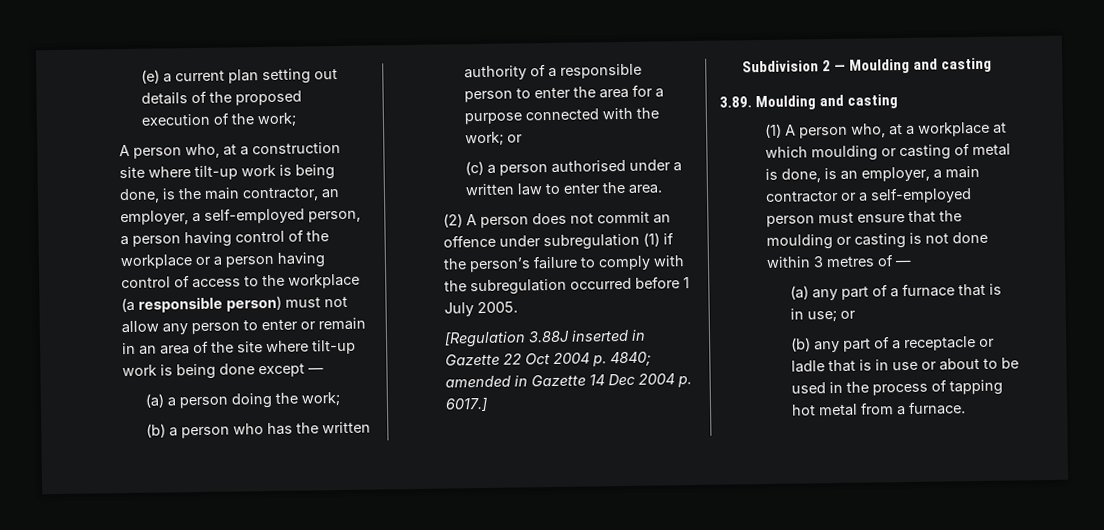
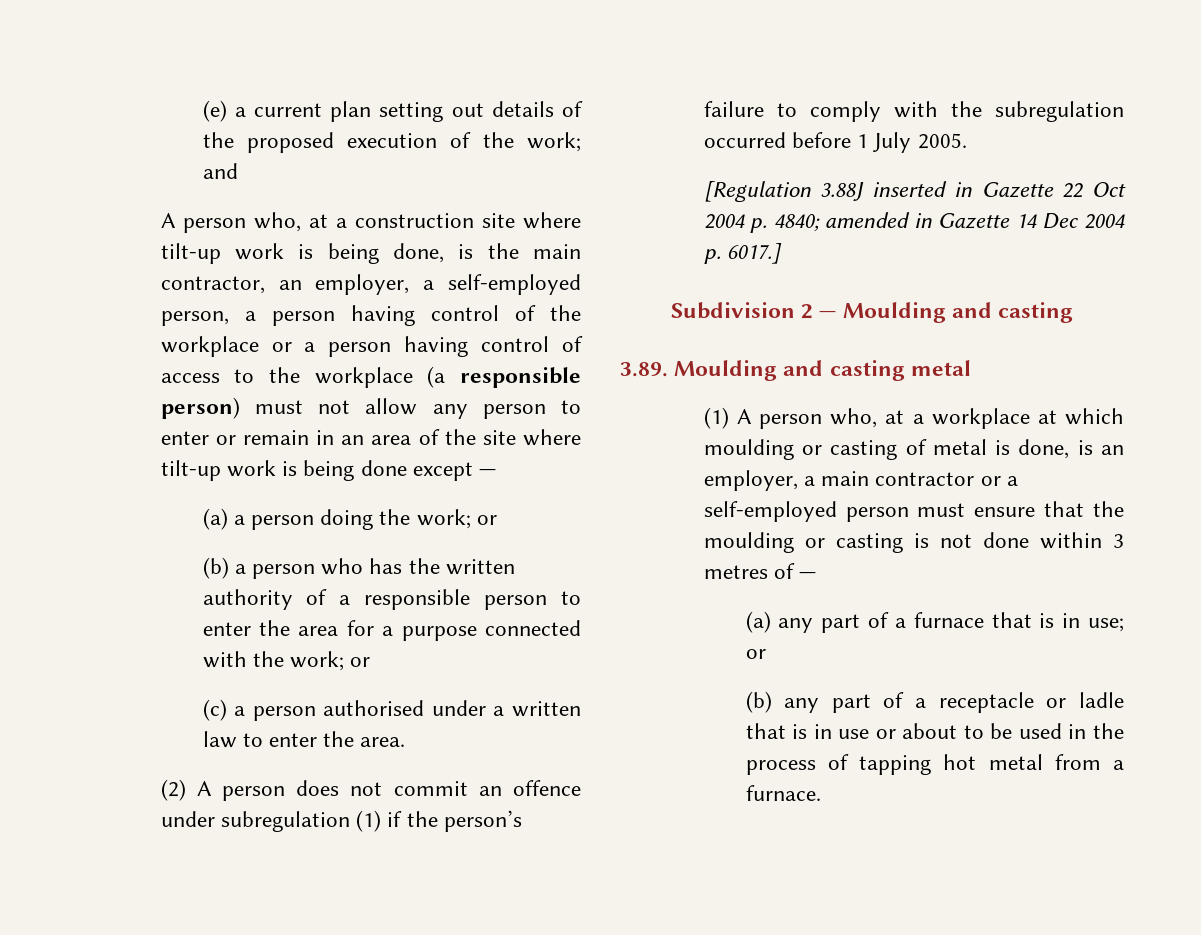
(297, 120) none -> [202,163,238,179] and
(340, 399) none -> [476,515,497,525] or
(899, 101) none -> [910,360,971,376] metal

